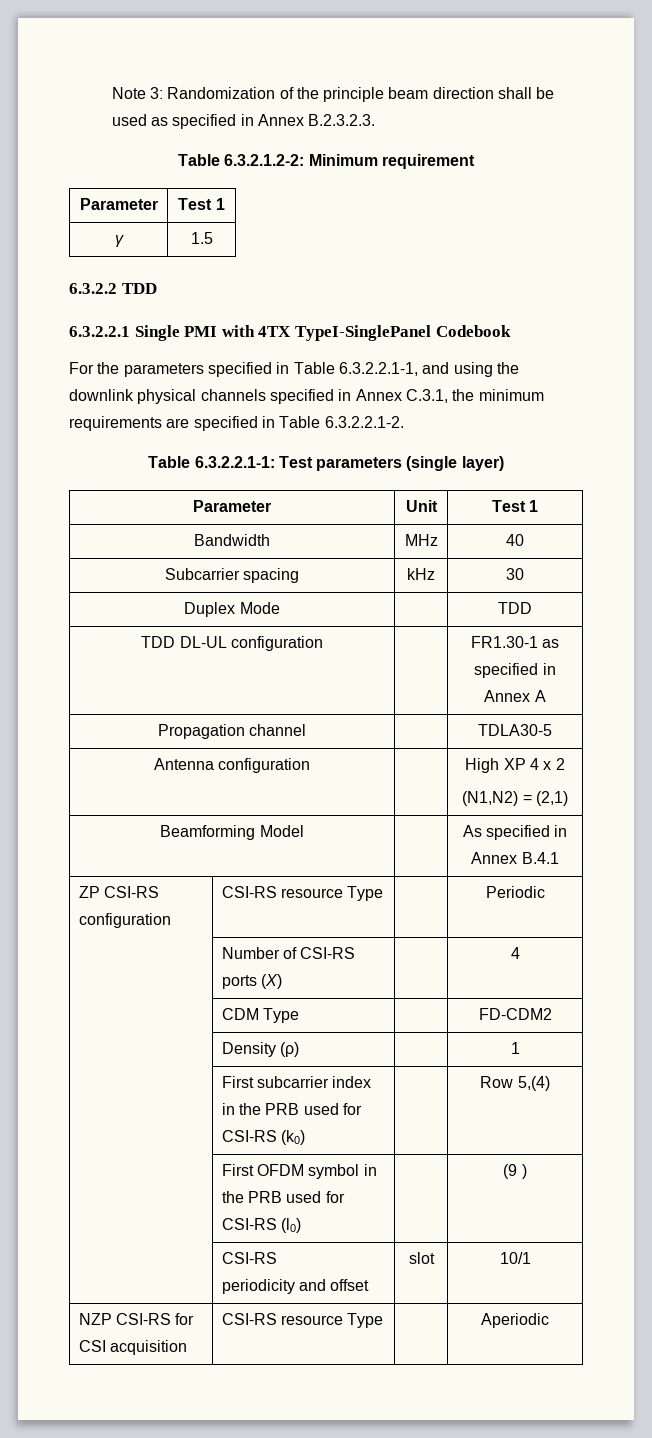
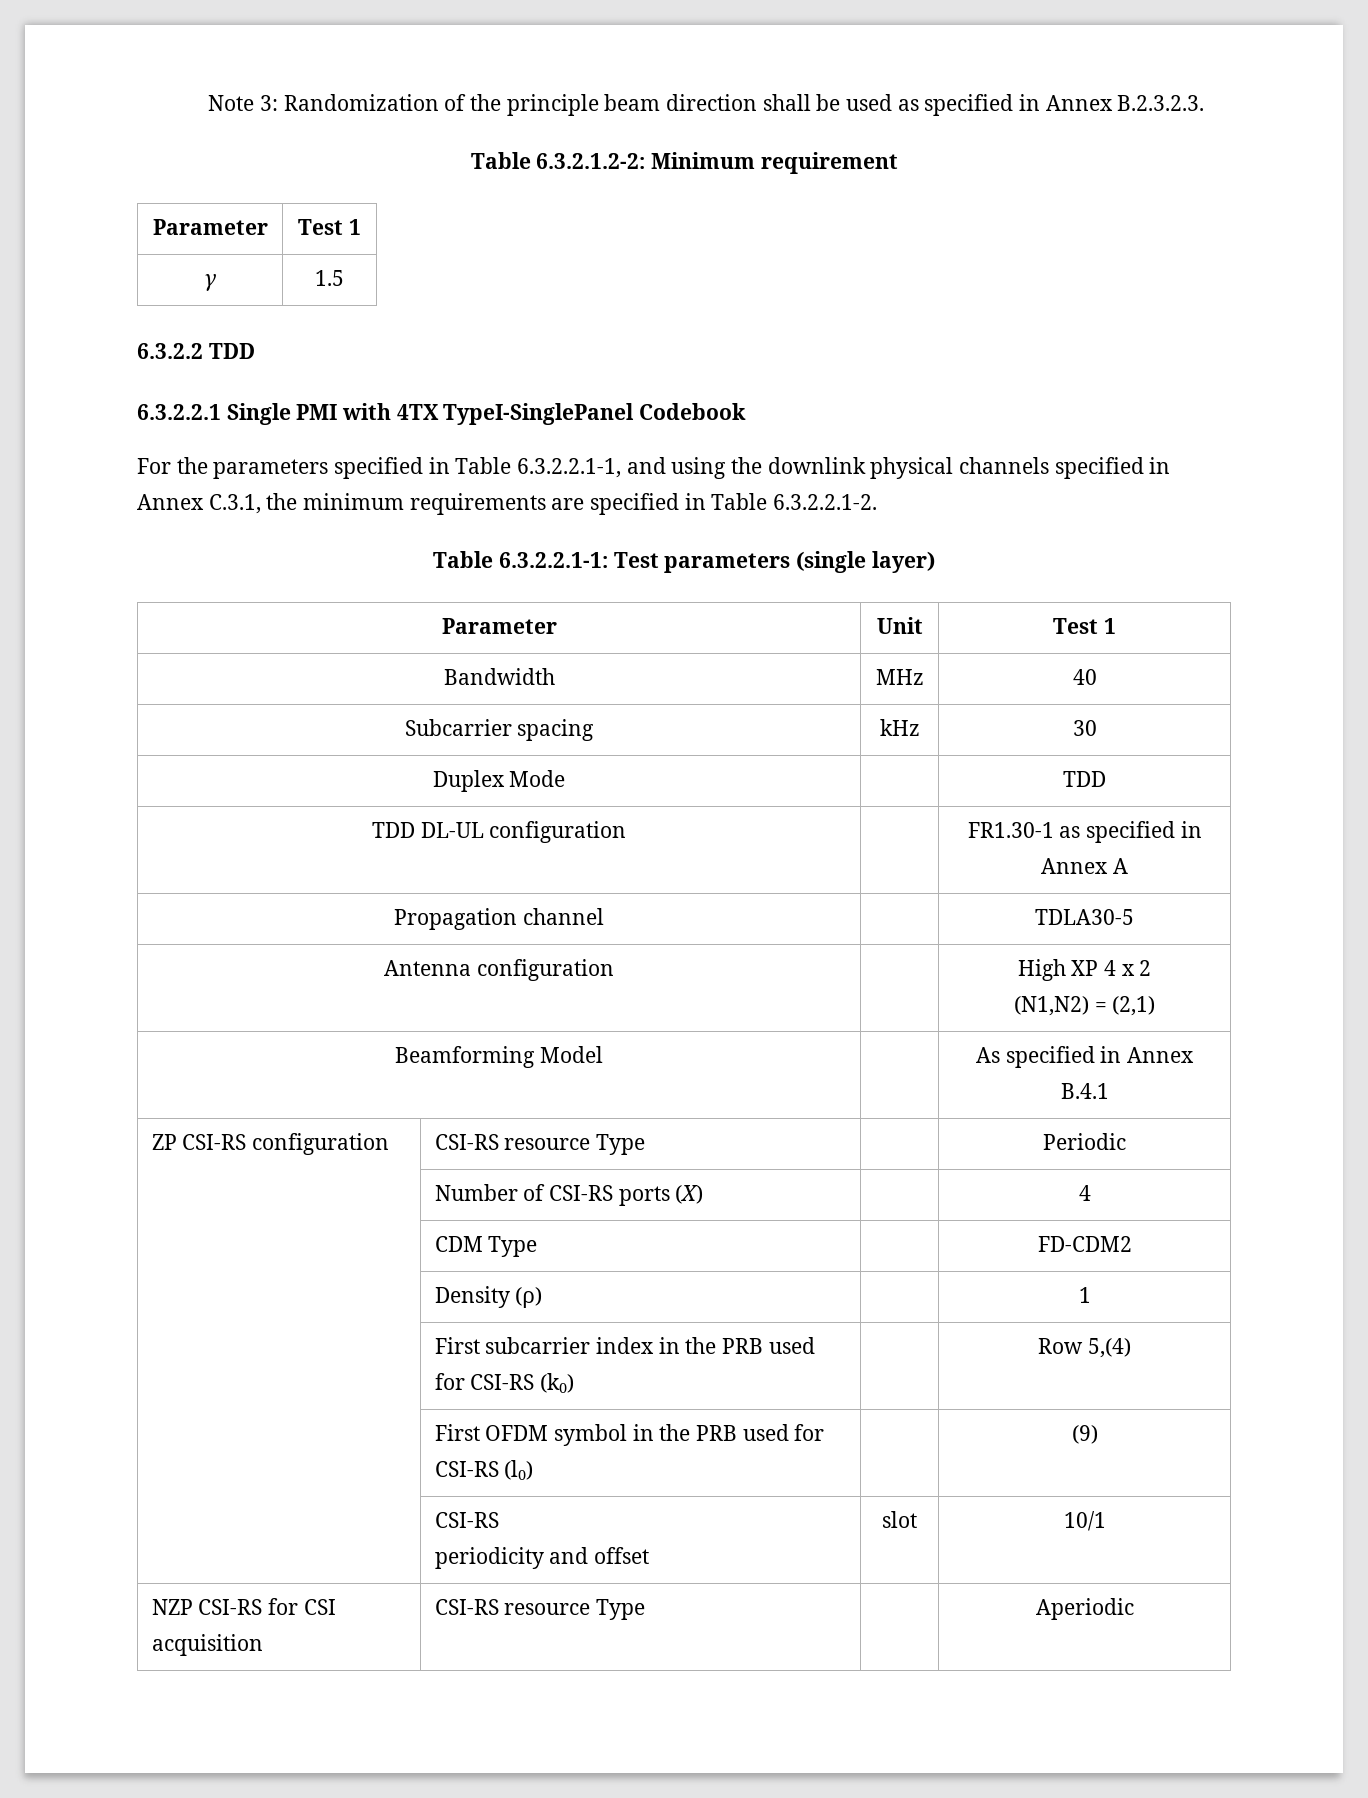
[503,1164,527,1179] (9 ) -> [1071,1425,1098,1444] (9)

